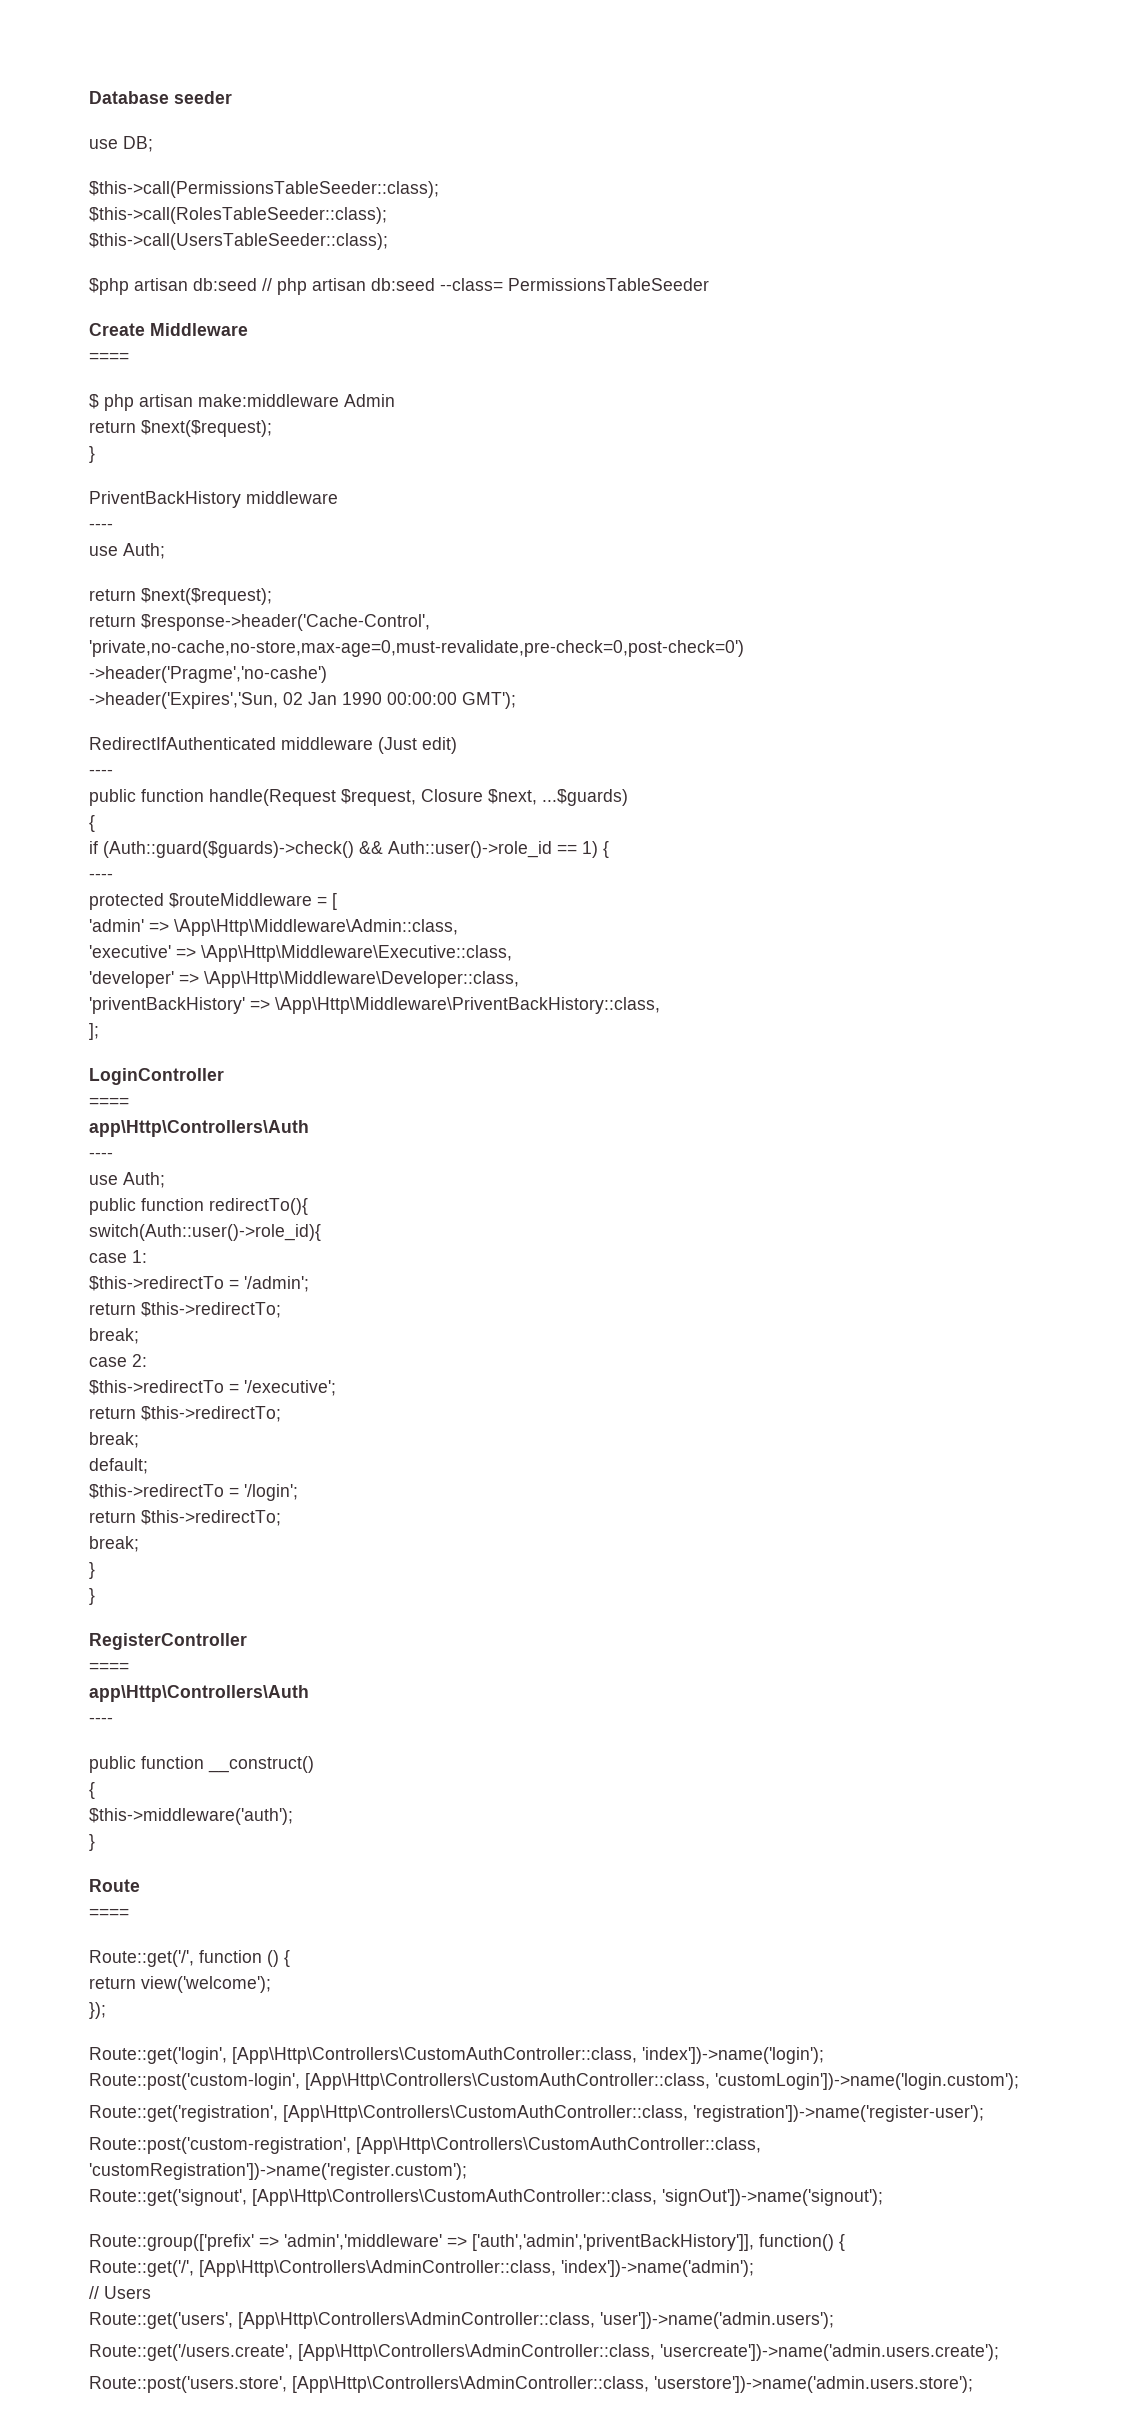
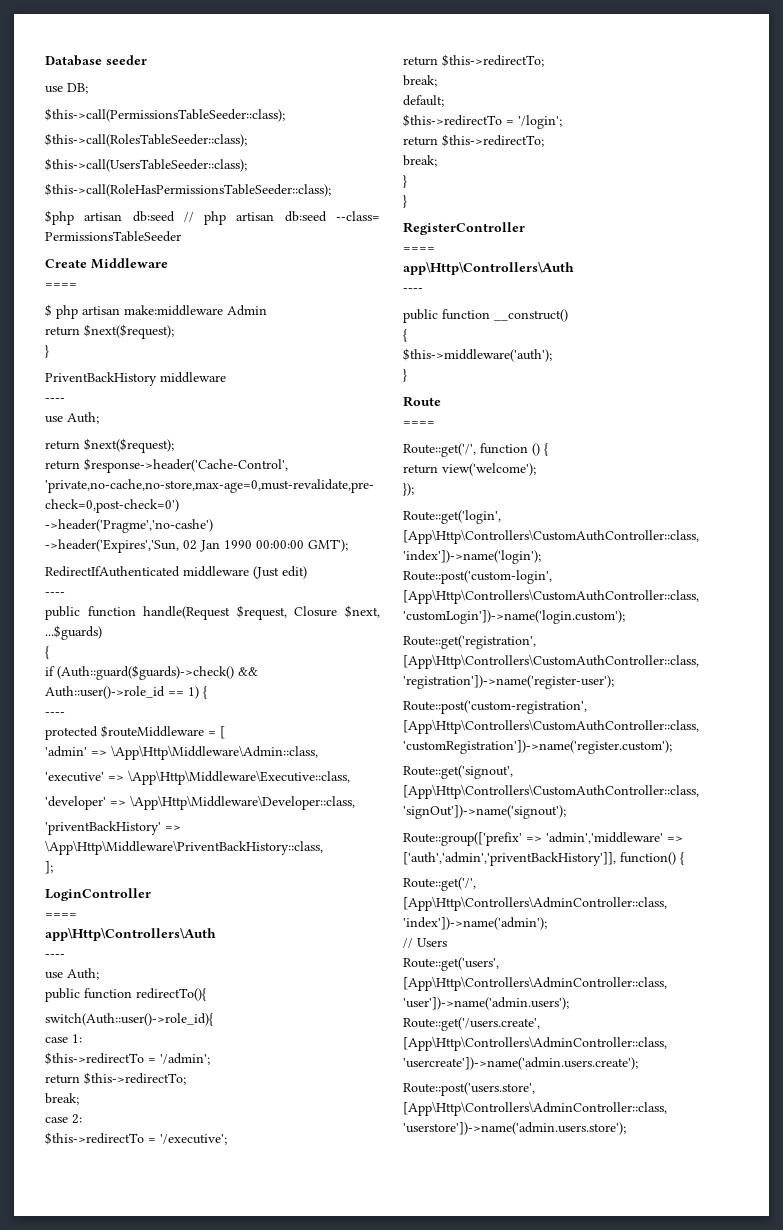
(388, 241) none -> [45,183,331,197] // $this->call(RoleHasPermissionsTableSeeder::class);

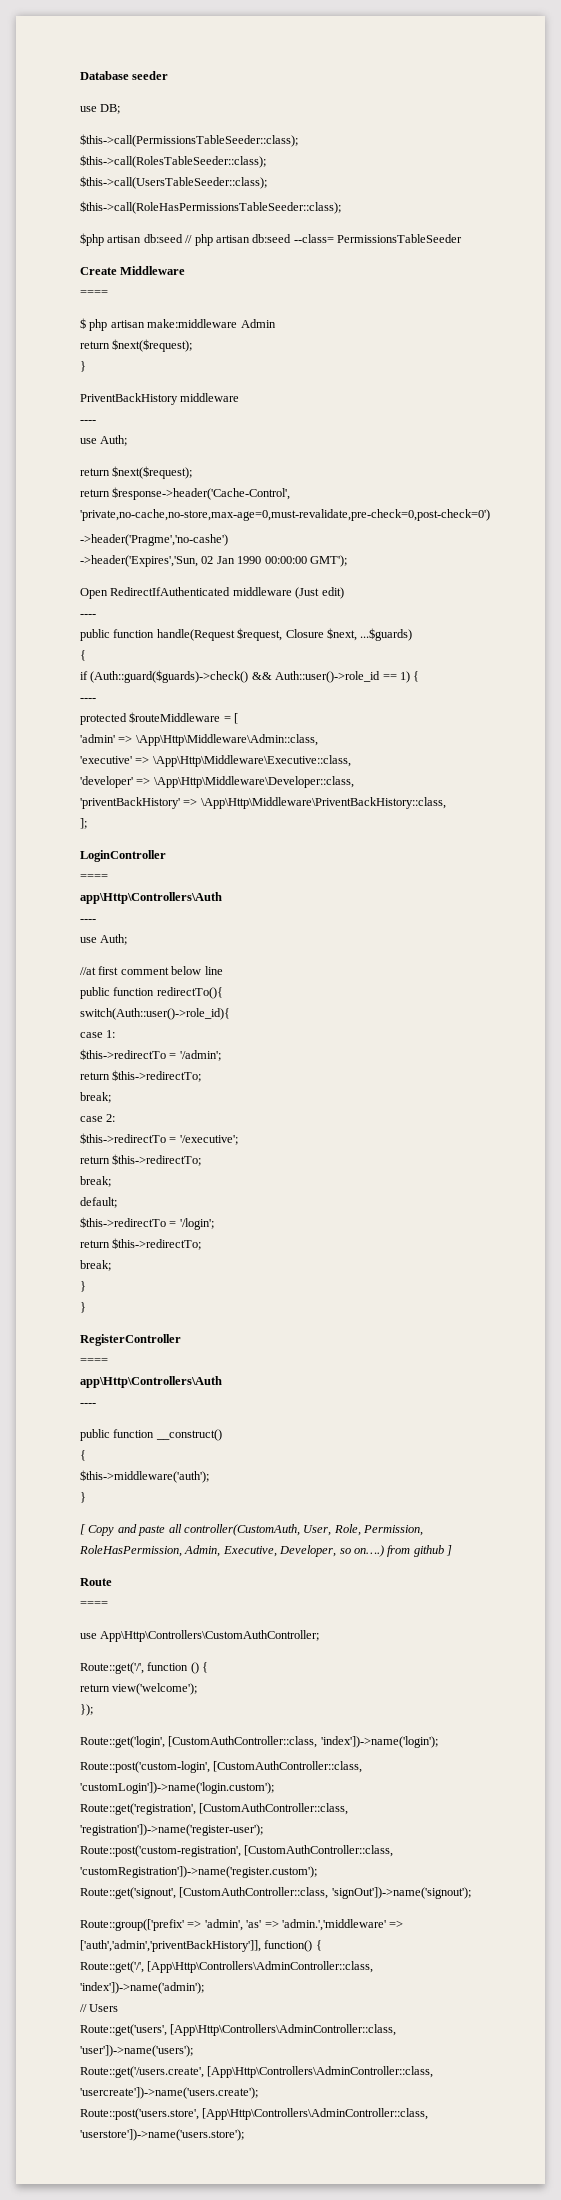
(348, 545) none -> [80,588,108,599] Open
(99, 974) none -> [80,966,223,975] // //at first comment below line
(407, 375) none -> [80,1524,423,1536] [79,1545,452,1557] // [ Copy and paste all controller(CustomAuth, User, Role, Permission, RoleHasPermission, Admin, Executive, Developer, so on….) from github ]
(435, 423) none -> [80,1630,320,1642] // use App\Http\Controllers\CustomAuthController;
[403,529,699,544] [App\Http\Controllers\CustomAuthController::class, -> [168,1736,318,1748] [CustomAuthController::class,
[403,589,699,604] [App\Http\Controllers\CustomAuthController::class, -> [213,1761,363,1773] [CustomAuthController::class,
[403,654,699,669] [App\Http\Controllers\CustomAuthController::class, -> [199,1803,349,1815] [CustomAuthController::class,
[403,719,699,734] [App\Http\Controllers\CustomAuthController::class, -> [244,1845,394,1857] [CustomAuthController::class,
[403,784,699,799] [App\Http\Controllers\CustomAuthController::class, -> [179,1887,329,1899] [CustomAuthController::class,
[546,832,663,844] 'admin','middleware' -> [204,1919,386,1931] 'admin', 'as' => 'admin.','middleware'
[403,997,569,1010] 'user'])->name('admin.users'); -> [80,2045,193,2057] 'user'])->name('users');
[403,1057,638,1070] 'usercreate'])->name('admin.users.create'); -> [80,2087,258,2099] 'usercreate'])->name('users.create');
[403,1122,626,1135] 'userstore'])->name('admin.users.store'); -> [80,2129,244,2141] 'userstore'])->name('users.store');

